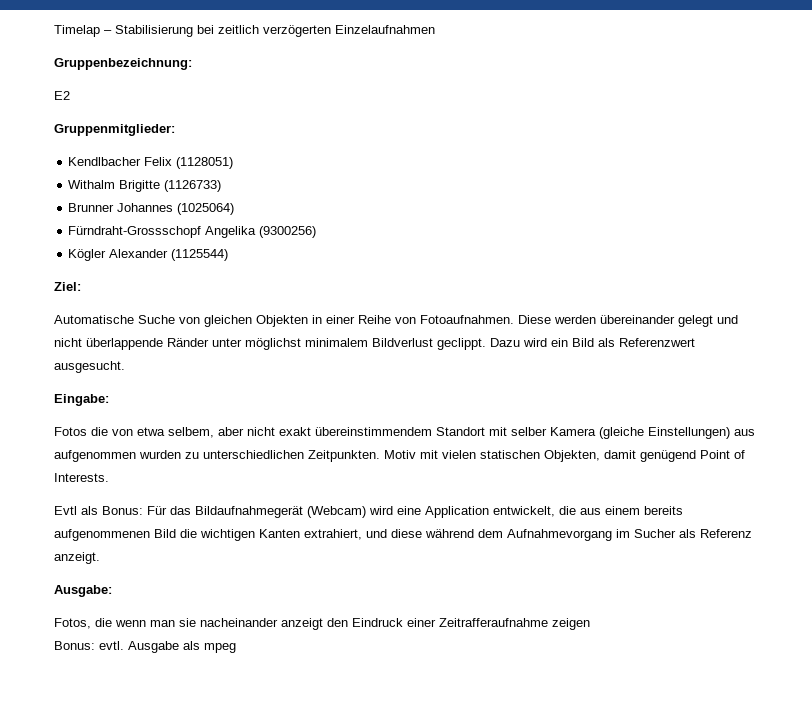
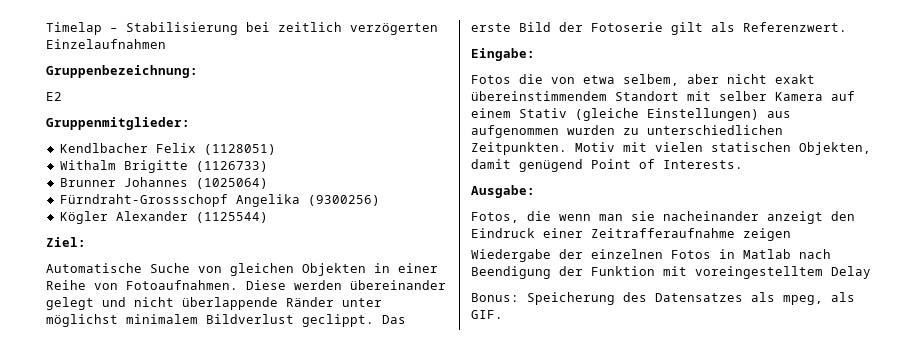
[490,338,695,347] [54,361,125,373] Dazu wird ein Bild als Referenzwert ausgesucht. -> [382,315,406,324] [471,22,847,35] Das erste Bild der Fotoserie gilt als Referenzwert.
(596, 431) none -> [831,91,855,101] [471,108,567,118] auf einem Stativ
[54,506,683,518] [54,529,752,541] [54,552,100,564] // Evtl als Bonus: Für das Bildaufnahmegerät (Webcam) wird eine Application entwickelt, die aus einem bereits aufgenommenen Bild die wichtigen Kanten extrahiert, und diese während dem Aufnahmevorgang im Sucher als Referenz anzeigt. -> (743, 164) none
[54,641,236,653] Bonus: evtl. Ausgabe als mpeg -> [471,249,831,262] [471,266,871,279] [471,292,855,305] [471,310,503,319] Wiedergabe der einzelnen Fotos in Matlab nach Beendigung der Funktion mit voreingestelltem Delay // Bonus: Speicherung des Datensatzes als mpeg, als GIF.

